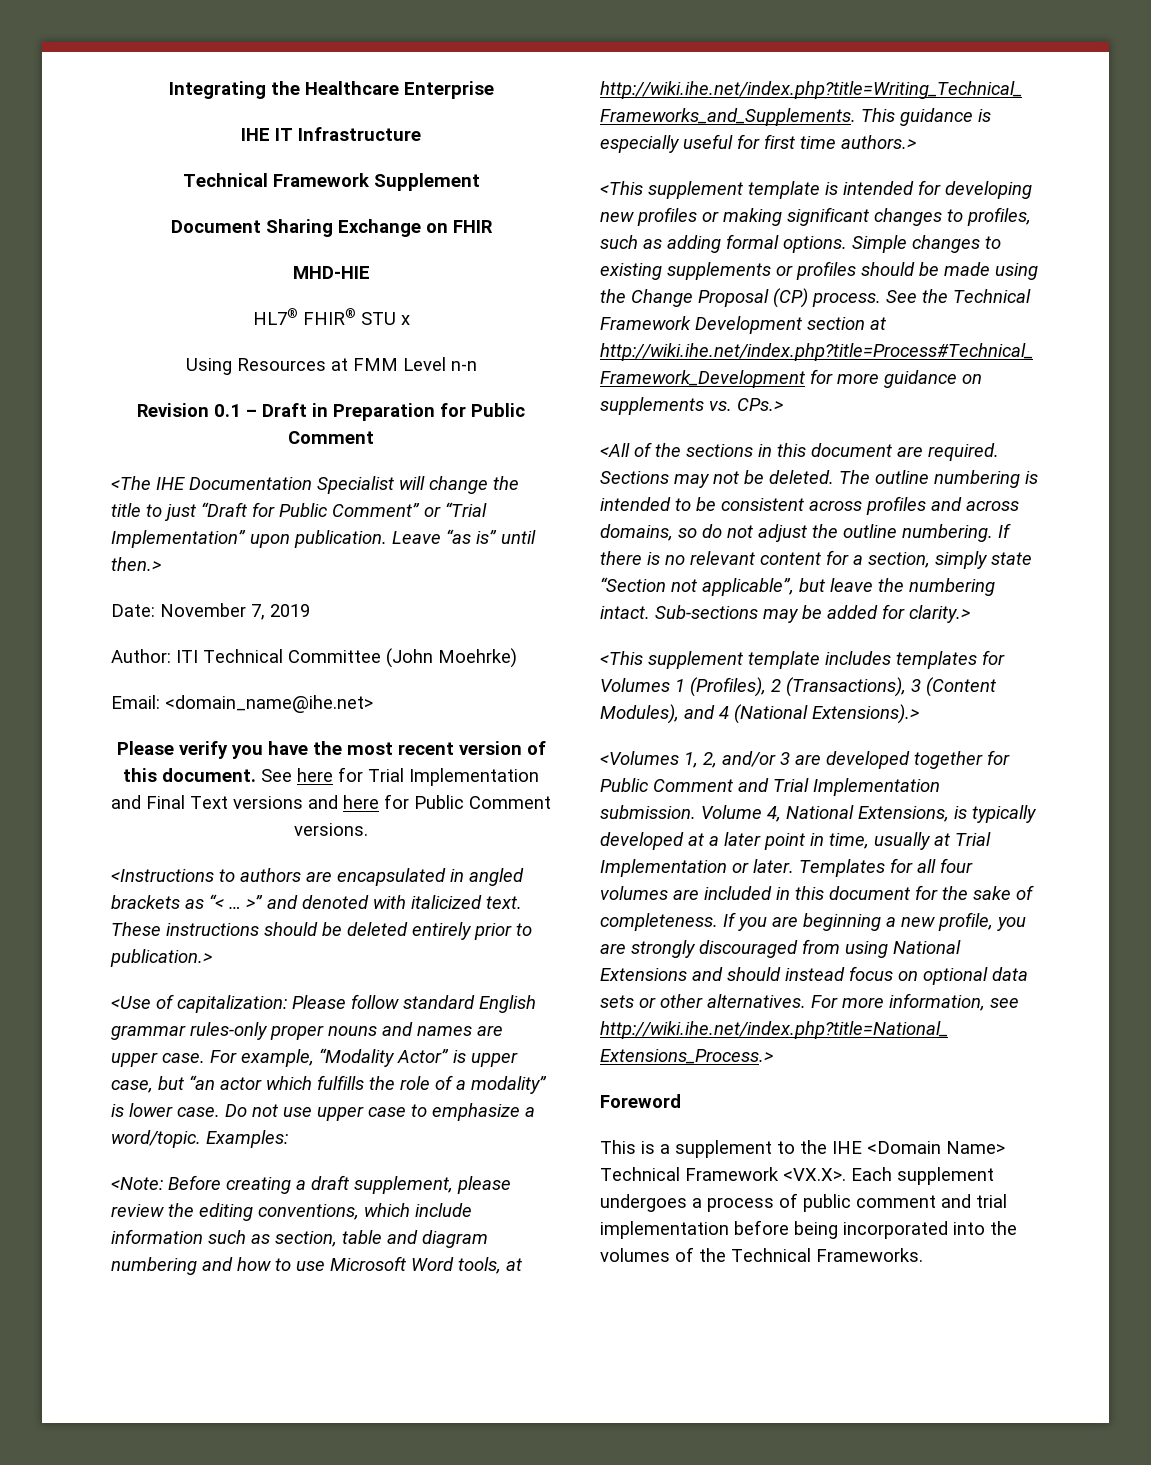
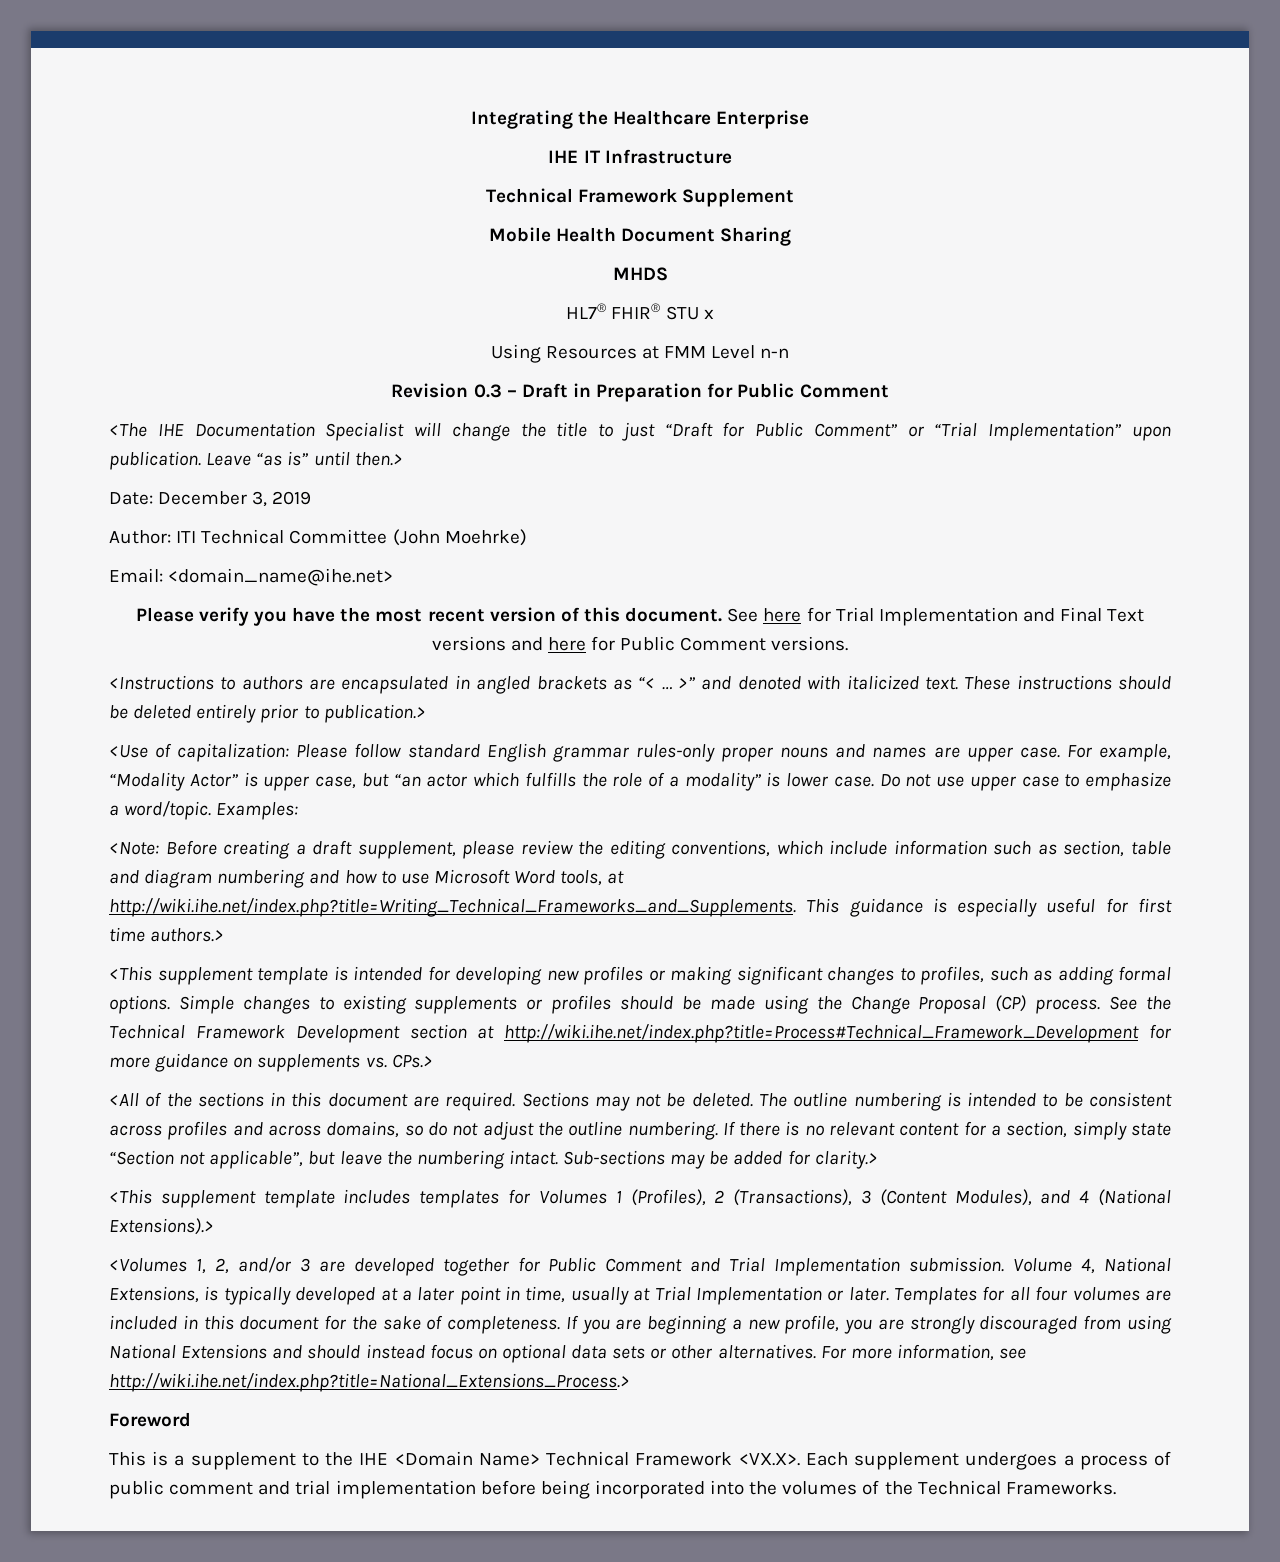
(480, 182) none -> [488,227,616,242] Mobile Health
[337,219,493,237] [292,266,370,279] Exchange on FHIR // MHD-HIE -> [612,267,668,281] // MHDS
[214,404,241,417] 0.1 -> [473,384,502,398] 0.3
[160,603,265,620] November 7, -> [158,491,268,507] December 3,

